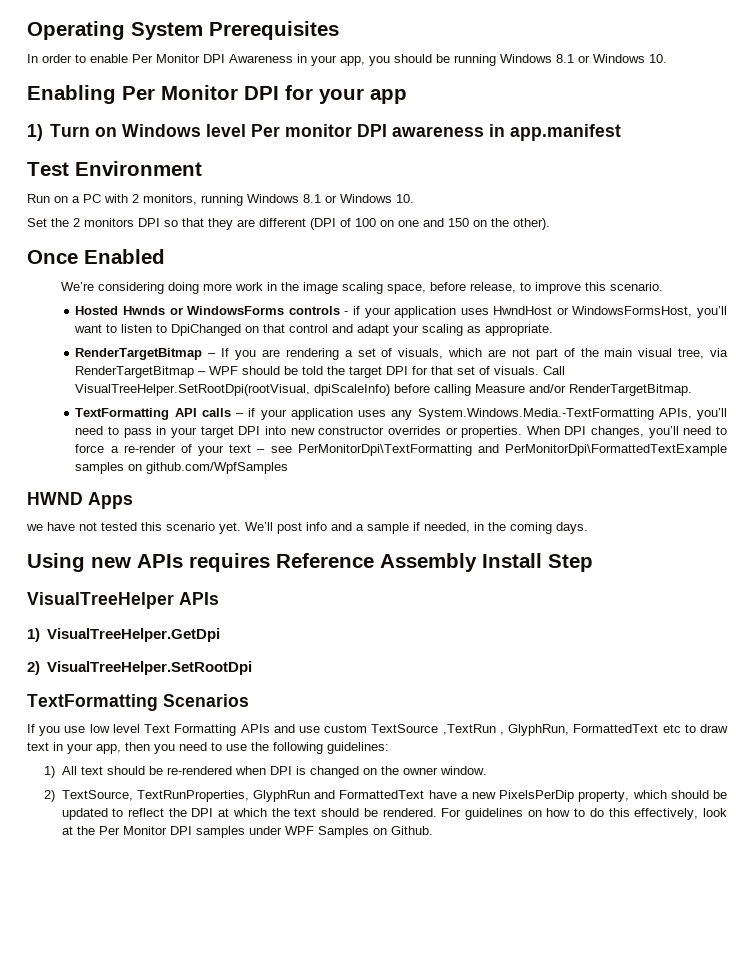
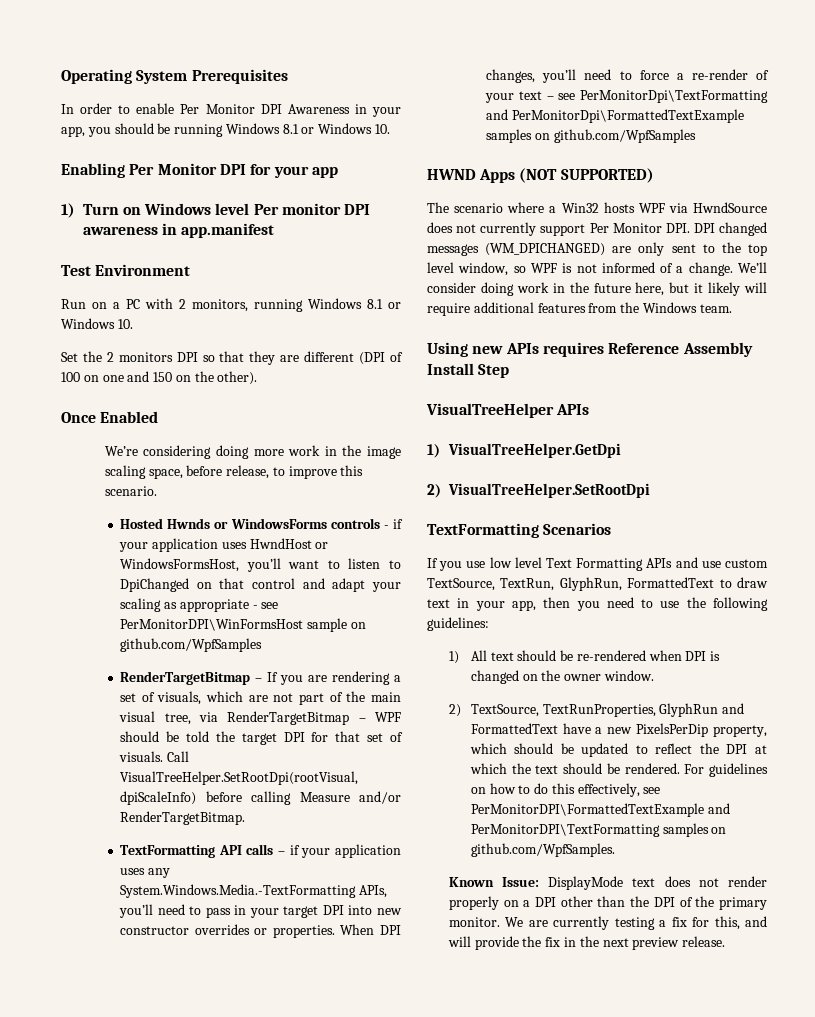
[485,324,554,336] appropriate. -> [179,599,279,612] [120,618,366,632] [120,638,263,652] appropriate - see PerMonitorDPI\WinFormsHost sample on github.com/WpfSamples
[26,522,588,534] // we have not tested this scenario yet. We’ll post info and a sample if needed, in the coming days. -> [519,168,654,183] [427,202,767,213] [427,222,767,236] [427,242,767,256] [427,262,767,276] [427,282,767,296] [427,302,732,316] (NOT SUPPORTED) // The scenario where a Win32 hosts WPF via HwndSource does not currently support Per Monitor DPI. DPI changed messages (WM_DPICHANGED) are only sent to the top level window, so WPF is not informed of a change. We’ll consider doing work in the future here, but it likely will require additional features from the Windows team.
[371,724,504,735] TextSource ,TextRun , -> [427,578,555,591] TextSource, TextRun,
[662,724,681,733] etc -> (715, 582) none
[703,808,727,817] [61,826,433,838] look at the Per Monitor DPI samples under WPF Samples on Github. -> [643,787,661,794] [470,803,730,817] [470,823,727,837] [470,843,615,857] [448,876,767,890] [448,896,767,910] [448,916,767,930] [447,936,726,950] see PerMonitorDPI\FormattedTextExample and PerMonitorDPI\TextFormatting samples on github.com/WpfSamples. // Known Issue: DisplayMode text does not render properly on a DPI other than the DPI of the primary monitor. We are currently testing a fix for this, and will provide the fix in the next preview release.

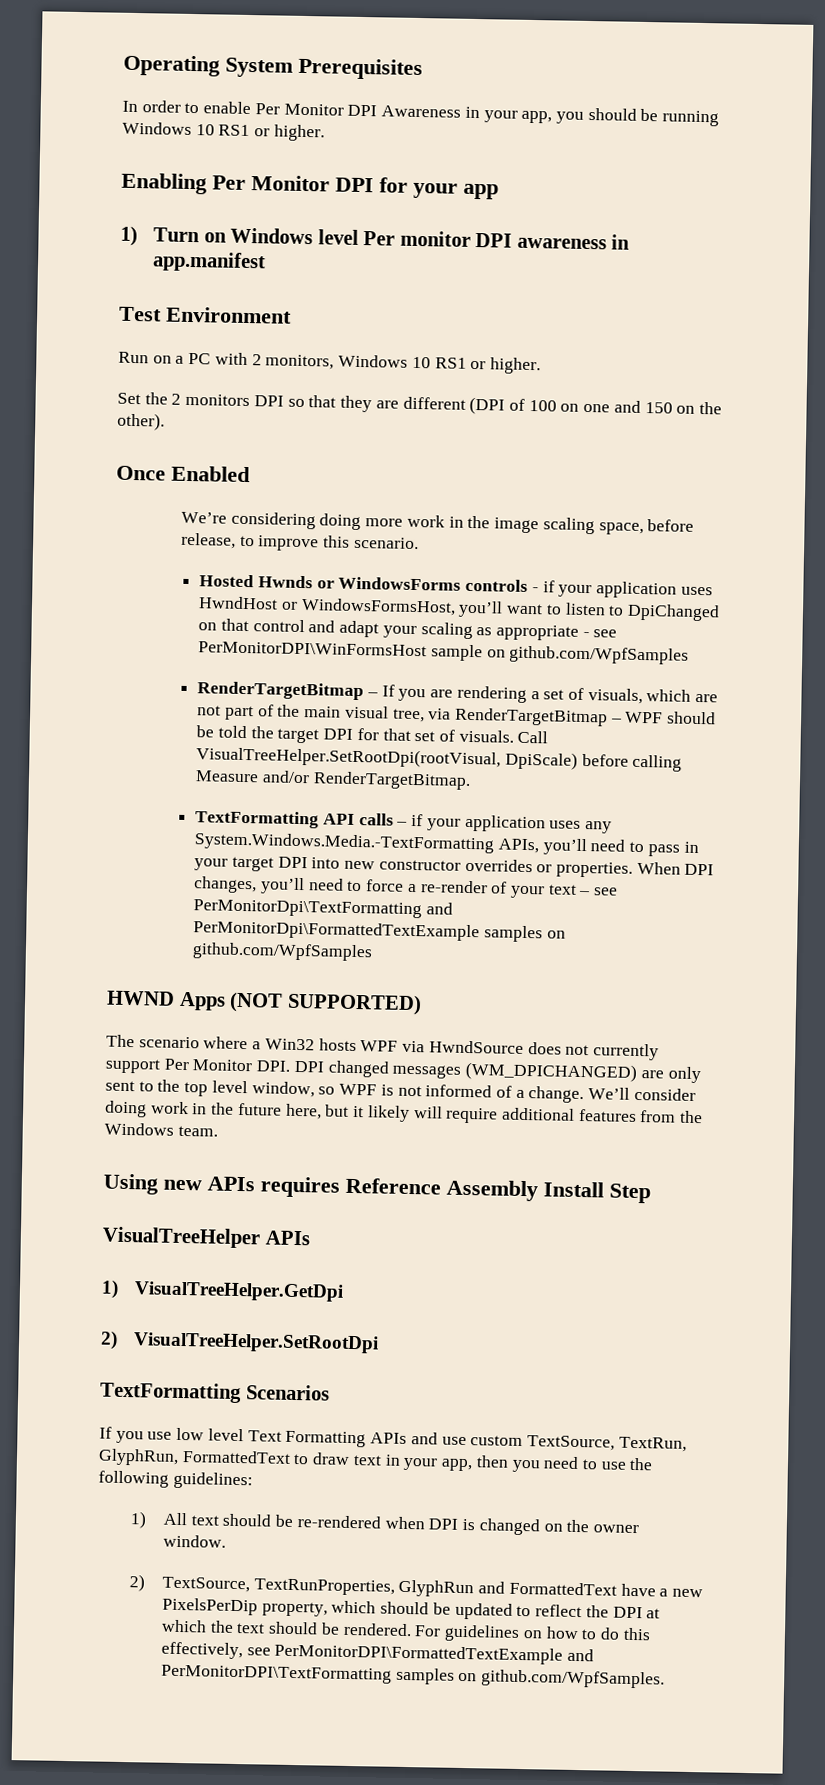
[282,123,391,134] 8.1 or Windows 10. -> [195,124,325,142] 10 RS1 or higher.
[254,298,401,312] [61,318,133,329] running Windows 8.1 or Windows 10. -> [338,354,541,375] Windows 10 RS1 or higher.
[120,791,197,805] dpiScaleInfo) -> [504,751,578,770] DpiScale)
[448,876,767,890] [448,896,767,910] [448,916,767,930] [447,936,726,950] // Known Issue: DisplayMode text does not render properly on a DPI other than the DPI of the primary monitor. We are currently testing a fix for this, and will provide the fix in the next preview release. -> (666, 1679) none

